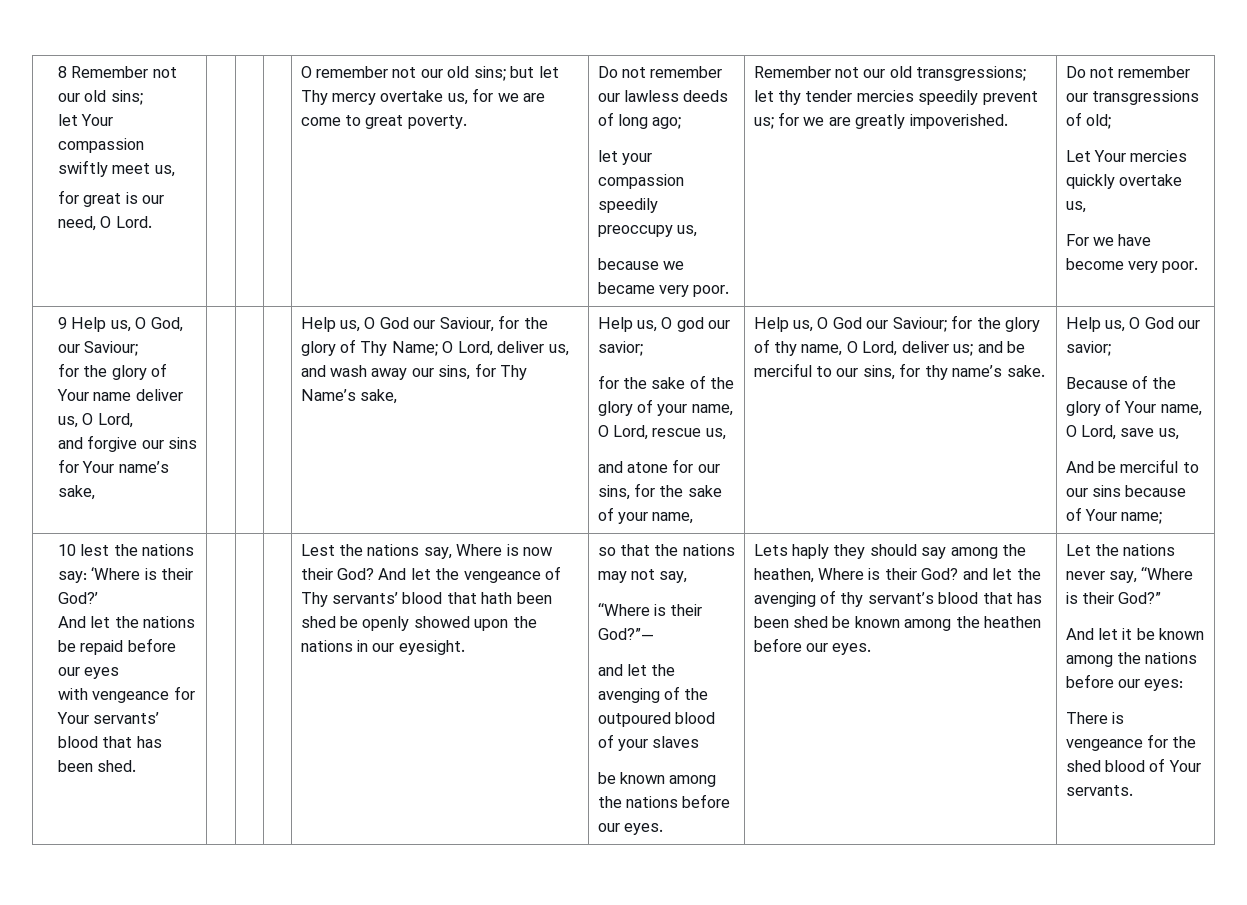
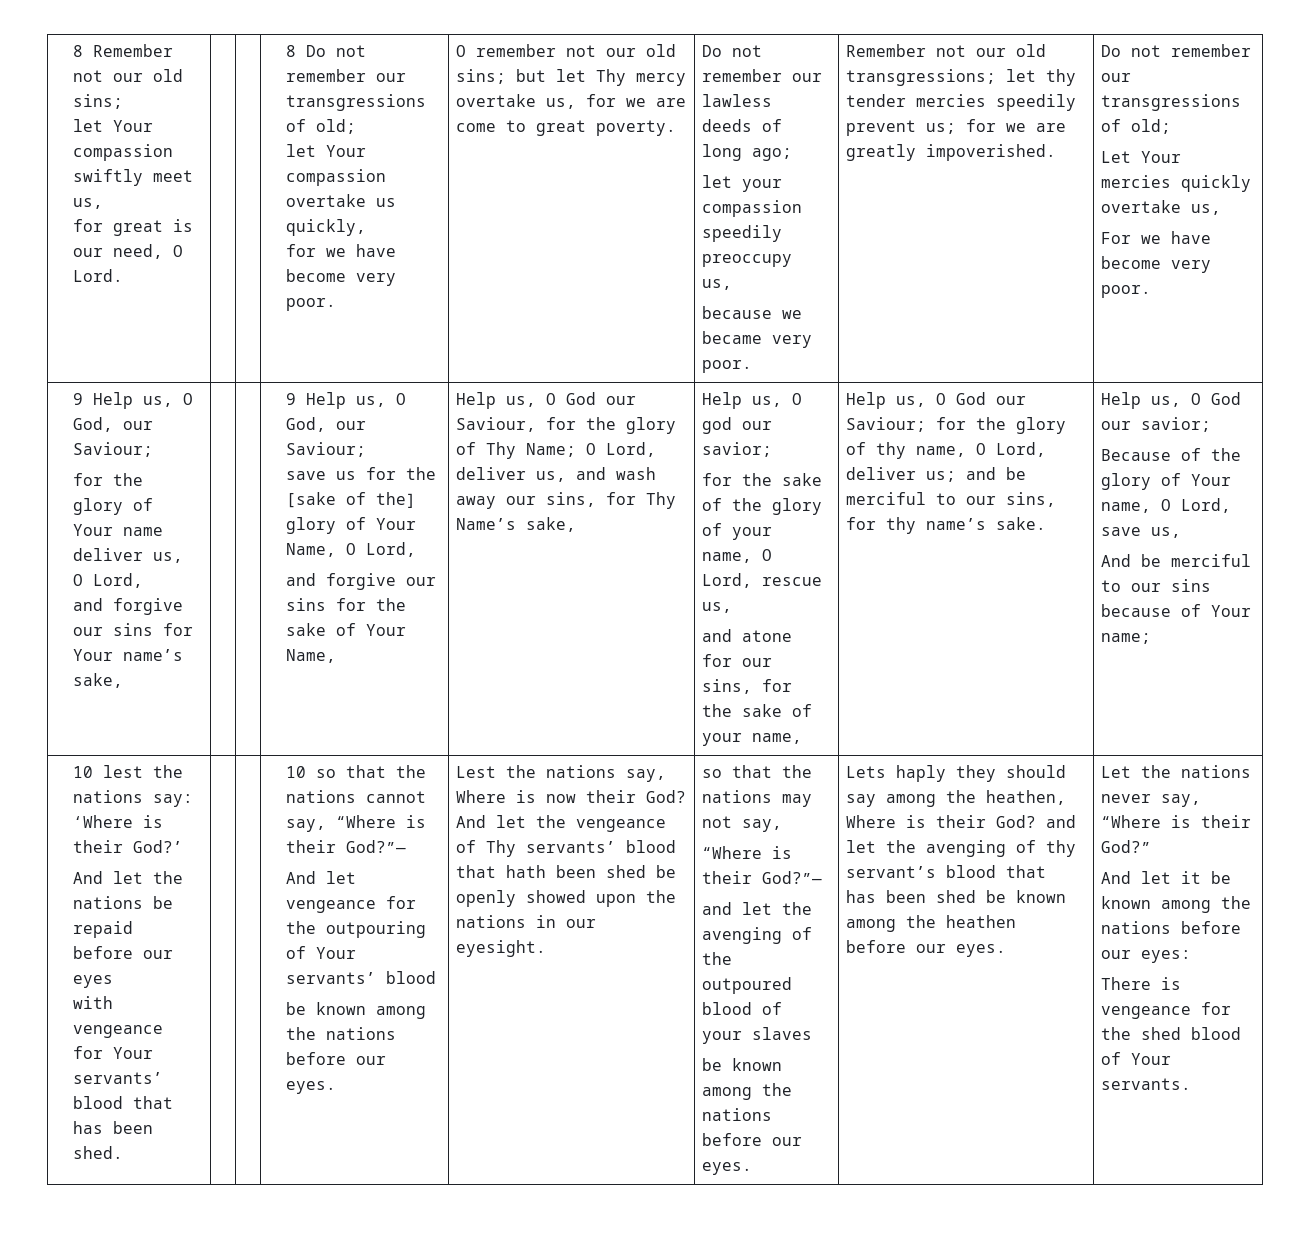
(152, 222) none -> [285,45,366,57] [285,69,406,82] [285,94,426,111] [285,119,356,134] [285,144,366,157] [285,169,386,186] [285,194,396,207] [285,219,366,236] [285,244,396,257] [285,269,396,286] [285,298,336,311] 8 Do not remember our transgressions of old; // let Your compassion overtake us quickly, // for we have become very poor.
(95, 492) none -> [285,392,406,409] [285,417,366,432] [285,442,366,457] [285,467,436,480] [285,492,416,508] [285,517,416,534] [285,542,416,557] [285,573,436,590] [285,598,406,611] [285,623,406,636] [285,649,336,663] 9 Help us, O God, our Saviour; // save us for the [sake of the] glory of Your Name, O Lord, // and forgive our sins for the sake of Your Name,
(137, 766) none -> [285,765,426,778] [285,790,426,803] [285,815,426,832] [285,840,406,853] [285,871,356,884] [285,896,416,913] [285,921,426,938] [285,946,356,959] [285,971,436,984] [285,1002,426,1019] [285,1027,396,1040] [285,1052,386,1065] [285,1081,336,1094] 10 so that the nations cannot say, “Where is their God?”— // And let vengeance for the outpouring of Your servants’ blood // be known among the nations before our eyes.

